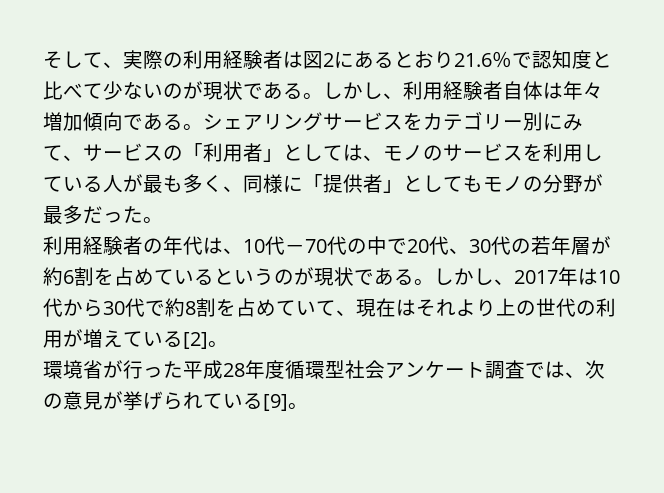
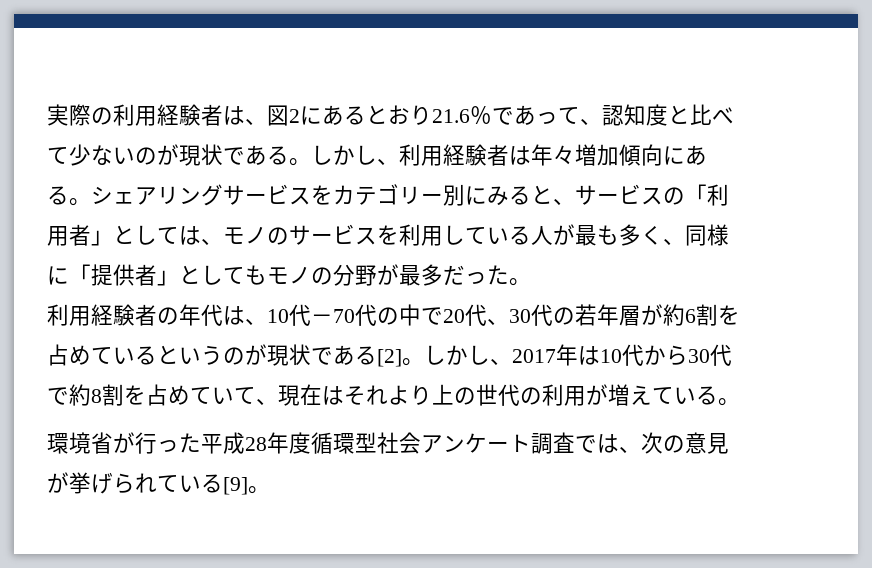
[43,51,123,69] そして、 -> (47, 115) none
(303, 59) none -> [245,118,267,125] 、
(532, 60) none -> [514,105,602,125] あって、
[503,81,543,100] 自体 -> (509, 155) none
[123,114,143,130] で -> [663,146,685,165] に
[43,145,63,161] て -> [509,185,553,205] ると
(414, 277) none -> [377,349,402,367] [2]
[183,332,208,349] [2] -> (718, 395) none

